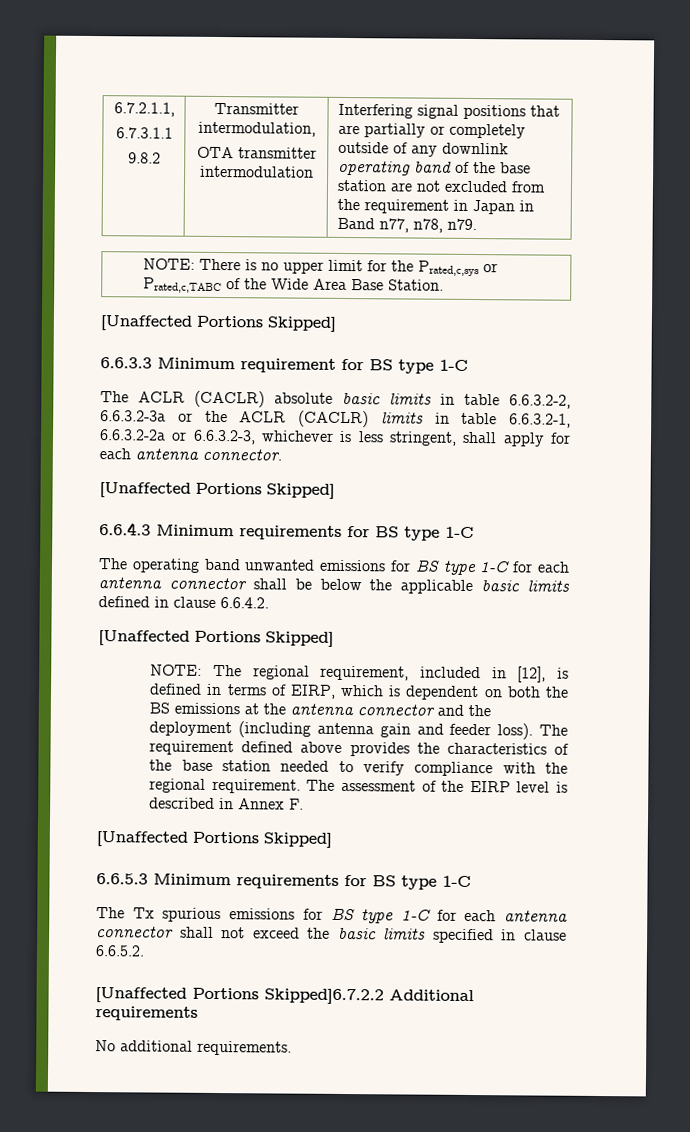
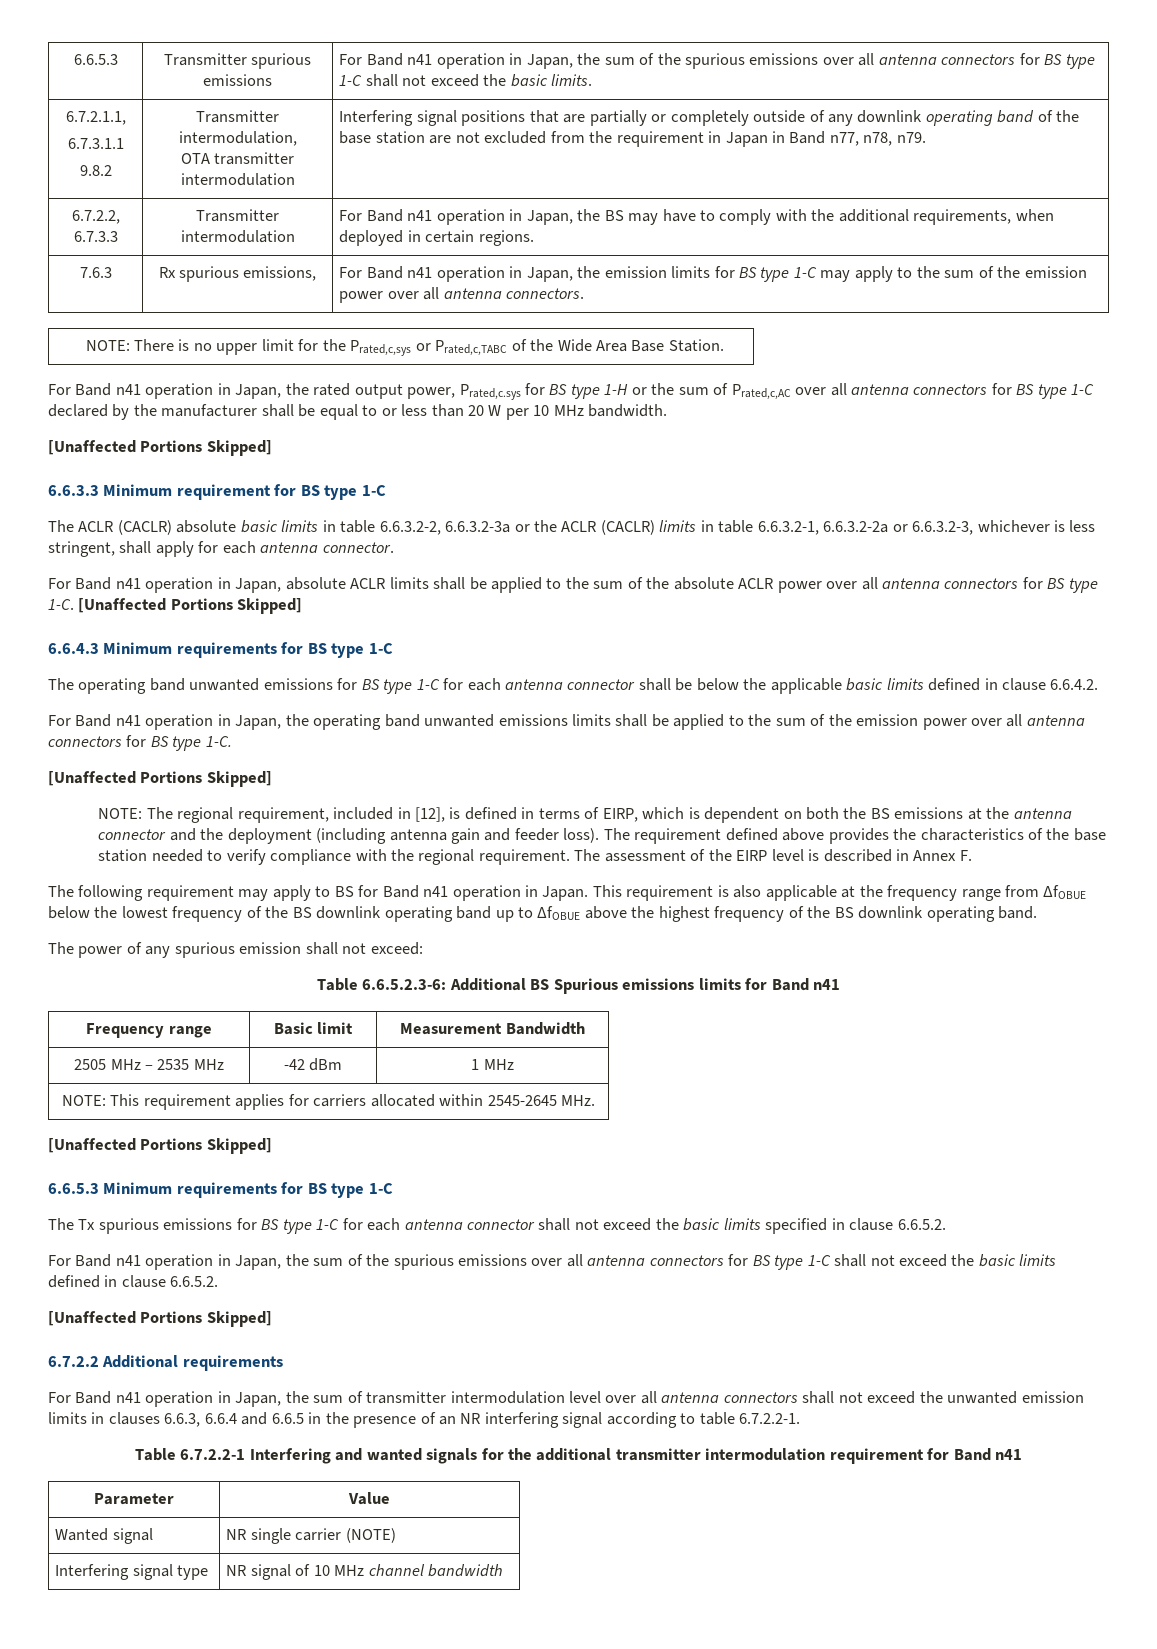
(113, 109) none -> [73,54,118,65] [163,53,312,69] [203,74,272,86] [339,53,1095,69] [339,74,593,87] 6.6.5.3 | Transmitter spurious emissions | For Band n41 operation in Japan, the sum of the spurious emissions over all antenna connectors for BS type 1-C shall not exceed the basic limits. //
(477, 224) none -> [71,210,120,224] [73,231,118,242] [196,209,279,222] [180,230,295,243] [339,209,1054,225] [339,230,534,246] [79,267,112,278] [158,266,317,282] [339,266,1087,282] [339,287,585,303] // 6.7.2.2, 6.7.3.3 | Transmitter intermodulation | For Band n41 operation in Japan, the BS may have to comply with the additional requirements, when deployed in certain regions. // 7.6.3 | Rx spurious emissions, | For Band n41 operation in Japan, the emission limits for BS type 1-C may apply to the sum of the emission power over all antenna connectors.
(445, 285) none -> [48,383,1095,400] [48,404,668,420] // For Band n41 operation in Japan, the rated output power, Prated,c.sys for BS type 1-H or the sum of Prated,c,AC over all antenna connectors for BS type 1-C declared by the manufacturer shall be equal to or less than 20 W per 10 MHz bandwidth.
(282, 454) none -> [48,577,1098,593] [48,599,74,610] For Band n41 operation in Japan, absolute ACLR limits shall be applied to the sum of the absolute ACLR power over all antenna connectors for BS type 1-C.
(269, 603) none -> [48,714,1085,730] [48,735,232,751] // For Band n41 operation in Japan, the operating band unwanted emissions limits shall be applied to the sum of the emission power over all antenna connectors for BS type 1-C.
(305, 804) none -> [48,885,1087,901] [48,906,1038,922] [48,942,423,958] [316,978,841,994] [86,1023,212,1038] [273,1022,354,1035] [400,1022,585,1035] [74,1059,224,1070] [283,1058,343,1071] [471,1059,514,1070] [61,1094,596,1110] // The following requirement may apply to BS for Band n41 operation in Japan. This requirement is also applicable at the frequency range from ΔfOBUE below the lowest frequency of the BS downlink operating band up to ΔfOBUE above the highest frequency of the BS downlink operating band. // The power of any spurious emission shall not exceed: // Table 6.6.5.2.3-6: Additional BS Spurious emissions limits for Band n41 // Frequency range | Basic limit | Measurement Bandwidth // 2505 MHz – 2535 MHz | -42 dBm | 1 MHz // NOTE: This requirement applies for carriers allocated within 2545-2645 MHz.
[95,987,384,1005] // [Unaffected Portions Skipped]6.7.2.2 -> [48,1254,1057,1270] [48,1275,219,1288] [48,1311,272,1327] [48,1356,99,1367] // For Band n41 operation in Japan, the sum of the spurious emissions over all antenna connectors for BS type 1-C shall not exceed the basic limits defined in clause 6.6.5.2. // [Unaffected Portions Skipped] // 6.7.2.2
[95,1040,292,1056] No additional requirements. -> [48,1391,1084,1407] [48,1412,801,1428] [134,1448,1023,1464] [94,1493,174,1505] [348,1492,390,1505] [55,1528,153,1544] [226,1528,396,1544] [55,1564,209,1580] [226,1564,504,1580] For Band n41 operation in Japan, the sum of transmitter intermodulation level over all antenna connectors shall not exceed the unwanted emission limits in clauses 6.6.3, 6.6.4 and 6.6.5 in the presence of an NR interfering signal according to table 6.7.2.2-1. // Table 6.7.2.2-1 Interfering and wanted signals for the additional transmitter intermodulation requirement for Band n41 // Parameter | Value // Wanted signal | NR single carrier (NOTE) // Interfering signal type | NR signal of 10 MHz channel bandwidth

